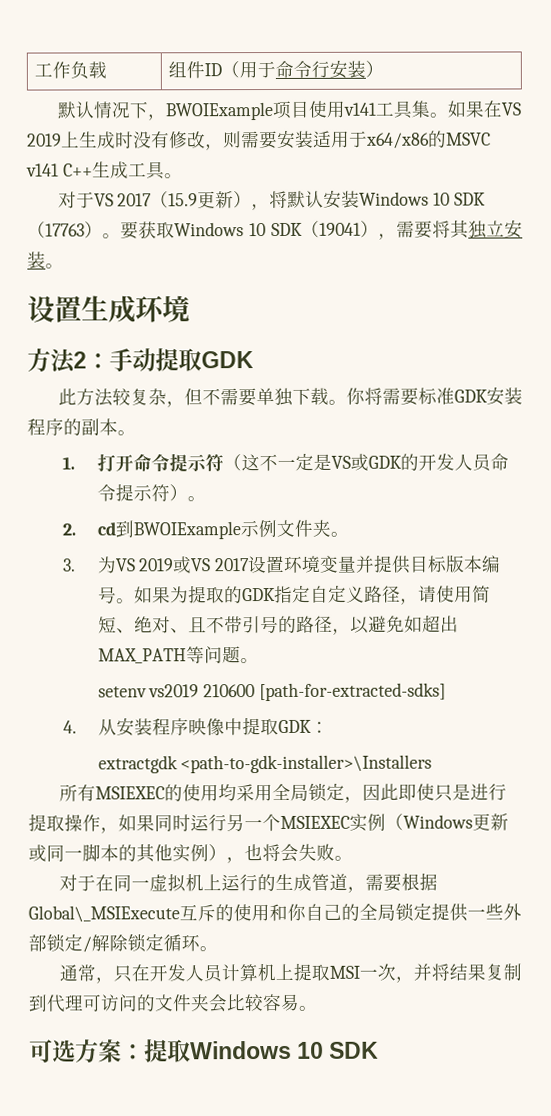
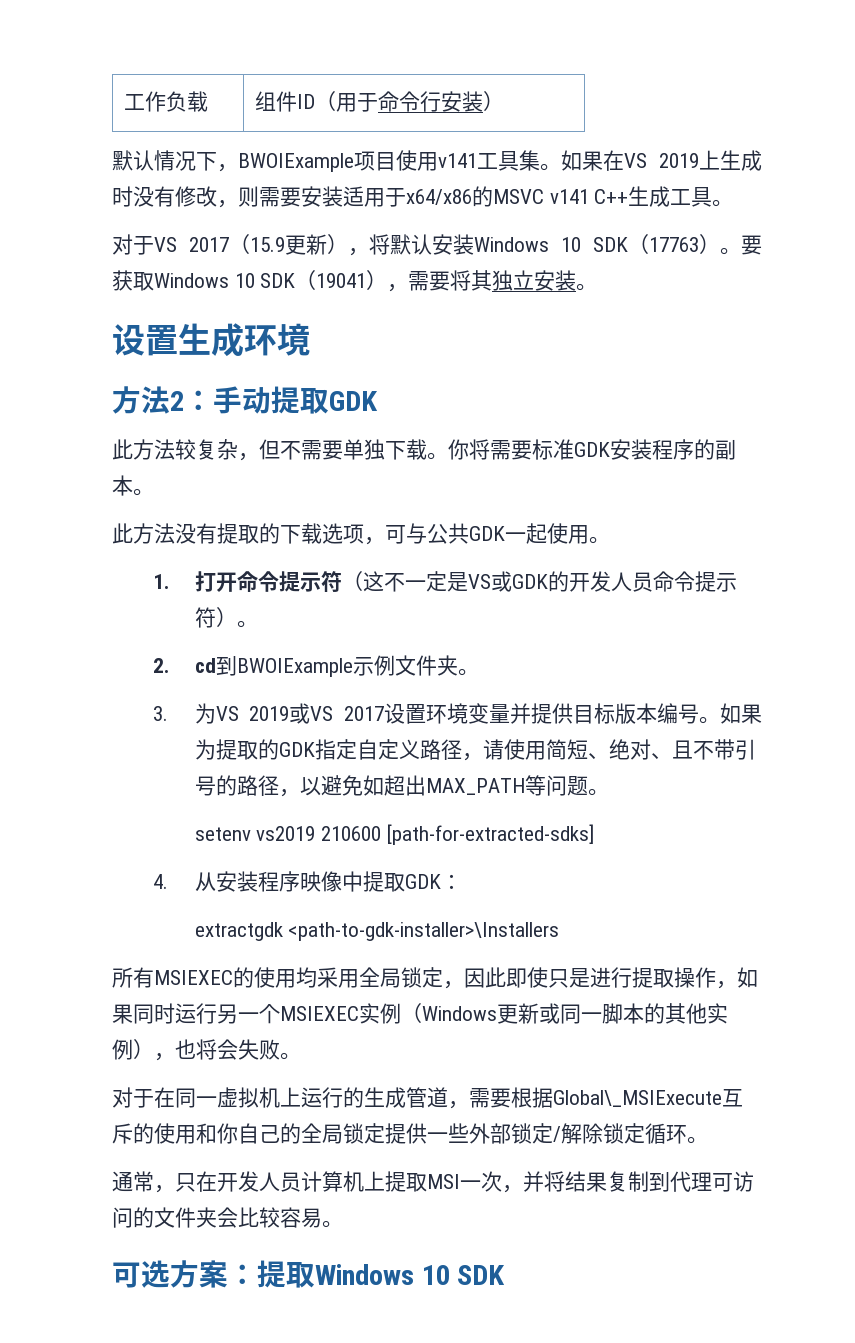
(136, 433) none -> [112,523,610,545] // 此方法没有提取的下载选项，可与公共GDK一起使用。

